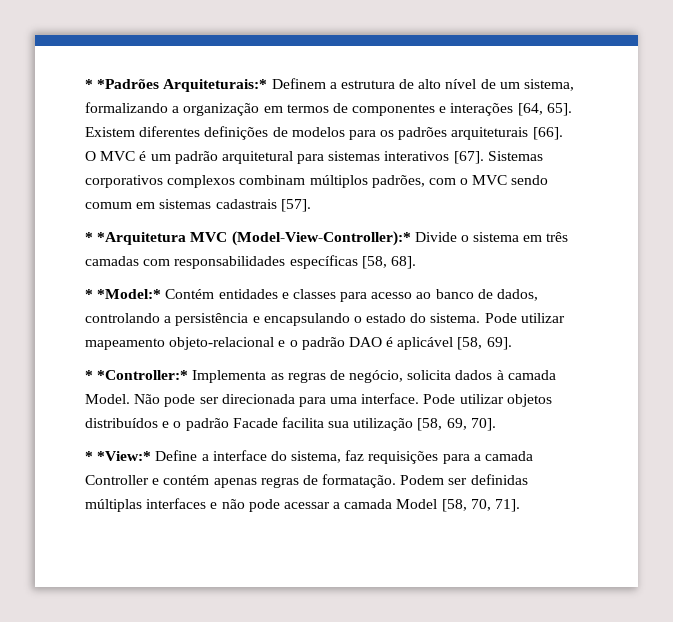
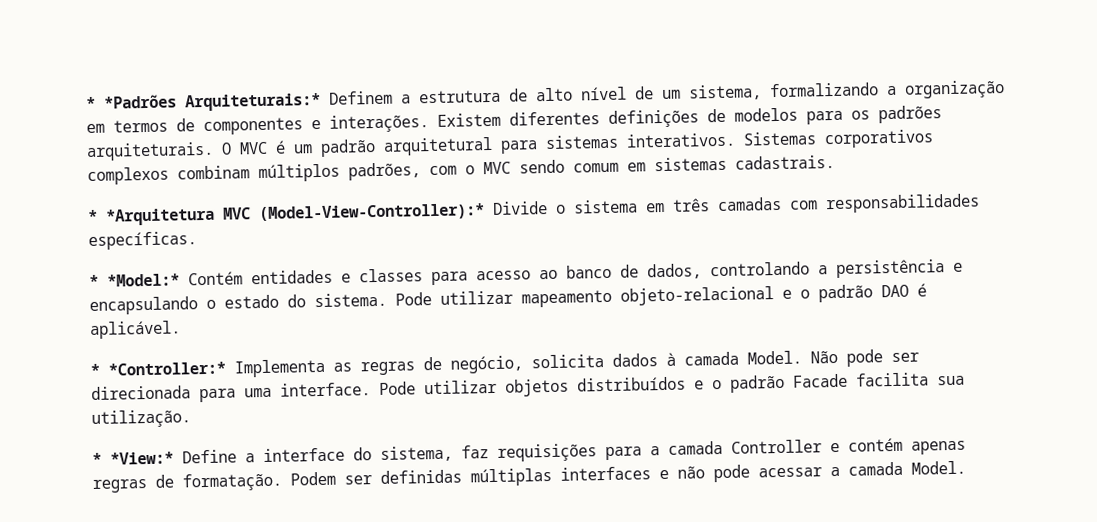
[450,103,572,116] interações [64, 65]. -> [329,114,429,133] interações.
[451,127,563,140] arquiteturais [66]. -> [86,141,214,162] arquiteturais.
[384,151,484,164] interativos [67]. -> [626,132,736,148] interativos.
[215,199,311,212] cadastrais [57]. -> [735,154,835,170] cadastrais.
[289,255,416,269] específicas [58, 68]. -> [88,231,197,251] específicas.
[397,337,512,350] aplicável [58, 69]. -> [89,320,181,340] aplicável.
[353,418,496,431] utilização [58, 69, 70]. -> [91,409,191,428] utilização.
[396,499,521,512] Model [58, 70, 71]. -> [911,460,966,475] Model.

